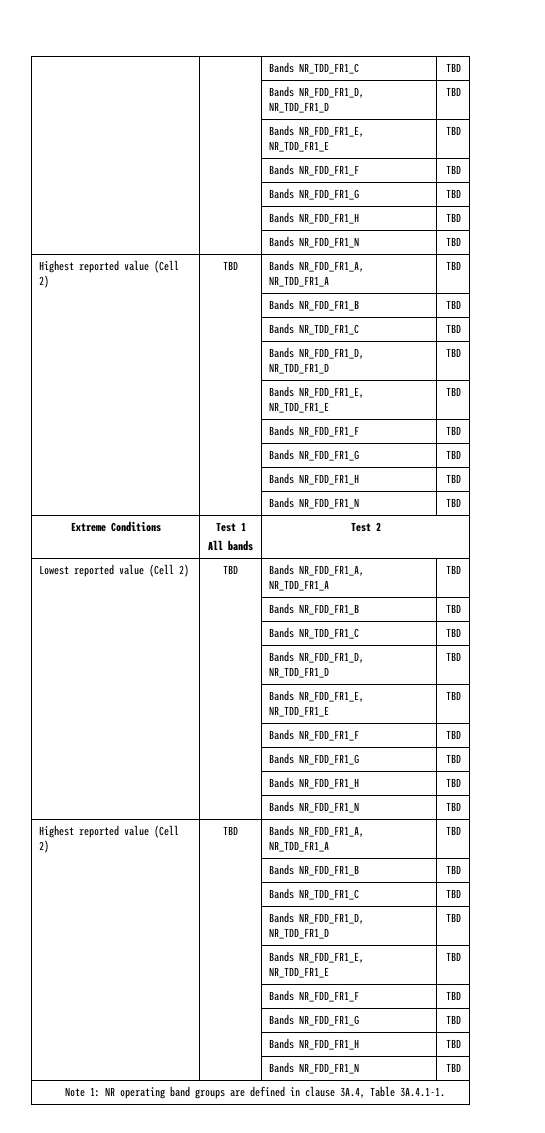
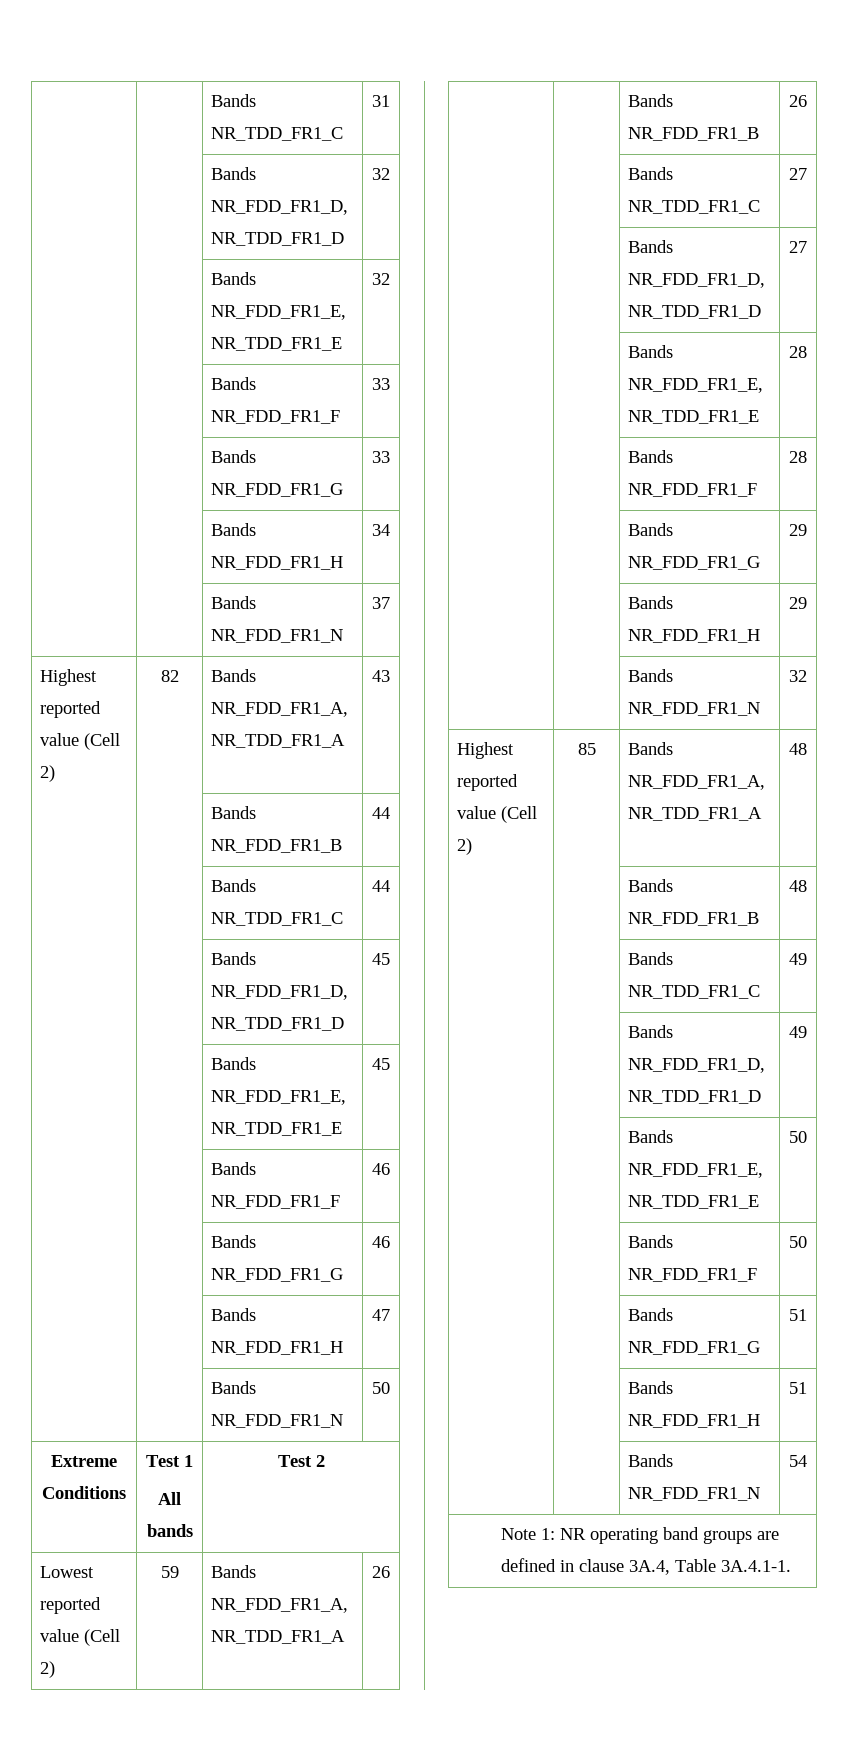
[269,62,360,74] [445,63,461,72] [269,86,365,98] [269,102,330,113] [445,87,461,96] [269,125,365,137] [269,141,330,152] [445,126,461,135] [269,164,360,176] [445,165,461,174] [269,188,360,200] [445,189,461,198] [269,212,360,224] [445,213,461,222] [269,236,360,248] [445,237,461,246] [39,260,180,273] [39,275,50,288] [223,261,238,270] [269,260,365,272] [269,276,330,287] [445,261,461,270] [269,299,360,311] [445,300,461,309] [269,323,360,335] [445,324,461,333] [269,347,365,359] [269,363,330,374] [445,348,461,357] [269,386,365,398] [269,402,330,413] [445,387,461,396] [269,425,360,437] [445,426,461,435] [269,449,360,461] [445,450,461,459] [269,473,360,485] [445,474,461,483] [269,497,360,509] [445,498,461,507] | | Bands NR_TDD_FR1_C | TBD // | | Bands NR_FDD_FR1_D, NR_TDD_FR1_D | TBD // | | Bands NR_FDD_FR1_E, NR_TDD_FR1_E | TBD // | | Bands NR_FDD_FR1_F | TBD // | | Bands NR_FDD_FR1_G | TBD // | | Bands NR_FDD_FR1_H | TBD // | | Bands NR_FDD_FR1_N | TBD // Highest reported value (Cell 2) | TBD | Bands NR_FDD_FR1_A, NR_TDD_FR1_A | TBD // | | Bands NR_FDD_FR1_B | TBD // | | Bands NR_TDD_FR1_C | TBD // | | Bands NR_FDD_FR1_D, NR_TDD_FR1_D | TBD // | | Bands NR_FDD_FR1_E, NR_TDD_FR1_E | TBD // | | Bands NR_FDD_FR1_F | TBD // | | Bands NR_FDD_FR1_G | TBD // | | Bands NR_FDD_FR1_H | TBD // | | Bands NR_FDD_FR1_N | TBD -> [210,94,256,107] [210,127,343,141] [372,95,390,107] [210,167,256,180] [210,200,348,215] [210,232,344,246] [372,168,390,180] [210,272,256,285] [210,305,346,320] [210,337,342,351] [372,273,390,285] [210,377,256,390] [210,410,340,424] [372,378,390,390] [210,450,256,463] [210,483,343,497] [372,451,390,463] [210,523,256,536] [210,556,343,570] [372,524,390,536] [210,596,256,609] [210,629,343,643] [372,597,390,609] [39,669,97,686] [39,701,101,718] [39,733,120,750] [39,765,55,782] [160,670,179,682] [210,669,256,682] [210,702,348,717] [210,734,345,748] [372,670,390,682] [210,806,256,819] [210,839,342,853] [372,807,390,819] [210,879,256,892] [210,912,343,926] [372,880,390,892] [210,952,256,965] [210,985,348,1000] [210,1017,344,1031] [372,953,390,965] [210,1057,256,1070] [210,1090,346,1105] [210,1122,342,1136] [372,1058,390,1070] [210,1162,256,1175] [210,1195,340,1209] [372,1163,390,1175] [210,1235,256,1248] [210,1268,343,1282] [372,1236,390,1248] [210,1308,256,1321] [210,1341,343,1355] [372,1309,390,1321] [210,1381,256,1394] [210,1414,343,1428] [372,1382,390,1394] | | Bands NR_TDD_FR1_C | 31 // | | Bands NR_FDD_FR1_D, NR_TDD_FR1_D | 32 // | | Bands NR_FDD_FR1_E, NR_TDD_FR1_E | 32 // | | Bands NR_FDD_FR1_F | 33 // | | Bands NR_FDD_FR1_G | 33 // | | Bands NR_FDD_FR1_H | 34 // | | Bands NR_FDD_FR1_N | 37 // Highest reported value (Cell 2) | 82 | Bands NR_FDD_FR1_A, NR_TDD_FR1_A | 43 // | | Bands NR_FDD_FR1_B | 44 // | | Bands NR_TDD_FR1_C | 44 // | | Bands NR_FDD_FR1_D, NR_TDD_FR1_D | 45 // | | Bands NR_FDD_FR1_E, NR_TDD_FR1_E | 45 // | | Bands NR_FDD_FR1_F | 46 // | | Bands NR_FDD_FR1_G | 46 // | | Bands NR_FDD_FR1_H | 47 // | | Bands NR_FDD_FR1_N | 50
[223,565,238,574] [269,564,365,576] [269,580,330,591] [445,565,461,574] [269,603,360,615] [445,604,461,613] [269,627,360,639] [445,628,461,637] [269,651,365,663] [269,667,330,678] [445,652,461,661] [269,690,365,702] [269,706,330,717] [445,691,461,700] [269,729,360,741] [445,730,461,739] [269,753,360,765] [445,754,461,763] [269,777,360,789] [445,778,461,787] [269,801,360,813] [445,802,461,811] [39,825,180,838] [39,840,50,853] [223,826,238,835] [269,825,365,837] [269,841,330,852] [445,826,461,835] [269,864,360,876] [445,865,461,874] [269,888,360,900] [445,889,461,898] [269,912,365,924] [269,928,330,939] [445,913,461,922] [269,951,365,963] [269,967,330,978] [445,952,461,961] [269,990,360,1002] [445,991,461,1000] [269,1014,360,1026] [445,1015,461,1024] [269,1038,360,1050] [445,1039,461,1048] [269,1062,360,1074] [445,1063,461,1072] TBD | Bands NR_FDD_FR1_A, NR_TDD_FR1_A | TBD // | | Bands NR_FDD_FR1_B | TBD // | | Bands NR_TDD_FR1_C | TBD // | | Bands NR_FDD_FR1_D, NR_TDD_FR1_D | TBD // | | Bands NR_FDD_FR1_E, NR_TDD_FR1_E | TBD // | | Bands NR_FDD_FR1_F | TBD // | | Bands NR_FDD_FR1_G | TBD // | | Bands NR_FDD_FR1_H | TBD // | | Bands NR_FDD_FR1_N | TBD // Highest reported value (Cell 2) | TBD | Bands NR_FDD_FR1_A, NR_TDD_FR1_A | TBD // | | Bands NR_FDD_FR1_B | TBD // | | Bands NR_TDD_FR1_C | TBD // | | Bands NR_FDD_FR1_D, NR_TDD_FR1_D | TBD // | | Bands NR_FDD_FR1_E, NR_TDD_FR1_E | TBD // | | Bands NR_FDD_FR1_F | TBD // | | Bands NR_FDD_FR1_G | TBD // | | Bands NR_FDD_FR1_H | TBD // | | Bands NR_FDD_FR1_N | TBD -> [160,1566,179,1578] [210,1565,256,1578] [210,1598,348,1613] [210,1630,345,1644] [372,1566,390,1578] [627,94,673,107] [627,127,759,141] [789,95,807,107] [627,167,673,180] [627,200,760,214] [789,168,807,180] [627,240,673,253] [627,273,765,288] [627,305,761,319] [789,241,807,253] [627,345,673,358] [627,378,763,393] [627,410,759,424] [789,346,807,358] [627,450,673,463] [627,483,757,497] [789,451,807,463] [627,523,673,536] [627,556,760,570] [789,524,807,536] [627,596,673,609] [627,629,760,643] [789,597,807,609] [627,669,673,682] [627,702,760,716] [789,670,807,682] [456,742,514,759] [456,774,518,791] [456,806,537,823] [456,838,472,855] [577,743,596,755] [627,742,673,755] [627,775,765,790] [627,807,762,821] [789,743,807,755] [627,879,673,892] [627,912,759,926] [789,880,807,892] [627,952,673,965] [627,985,760,999] [789,953,807,965] [627,1025,673,1038] [627,1058,765,1073] [627,1090,761,1104] [789,1026,807,1038] [627,1130,673,1143] [627,1163,763,1178] [627,1195,759,1209] [789,1131,807,1143] [627,1235,673,1248] [627,1268,757,1282] [789,1236,807,1248] [627,1308,673,1321] [627,1341,760,1355] [789,1309,807,1321] [627,1381,673,1394] [627,1414,760,1428] [789,1382,807,1394] [627,1454,673,1467] [627,1487,760,1501] [789,1455,807,1467] 59 | Bands NR_FDD_FR1_A, NR_TDD_FR1_A | 26 // | | Bands NR_FDD_FR1_B | 26 // | | Bands NR_TDD_FR1_C | 27 // | | Bands NR_FDD_FR1_D, NR_TDD_FR1_D | 27 // | | Bands NR_FDD_FR1_E, NR_TDD_FR1_E | 28 // | | Bands NR_FDD_FR1_F | 28 // | | Bands NR_FDD_FR1_G | 29 // | | Bands NR_FDD_FR1_H | 29 // | | Bands NR_FDD_FR1_N | 32 // Highest reported value (Cell 2) | 85 | Bands NR_FDD_FR1_A, NR_TDD_FR1_A | 48 // | | Bands NR_FDD_FR1_B | 48 // | | Bands NR_TDD_FR1_C | 49 // | | Bands NR_FDD_FR1_D, NR_TDD_FR1_D | 49 // | | Bands NR_FDD_FR1_E, NR_TDD_FR1_E | 50 // | | Bands NR_FDD_FR1_F | 50 // | | Bands NR_FDD_FR1_G | 51 // | | Bands NR_FDD_FR1_H | 51 // | | Bands NR_FDD_FR1_N | 54

